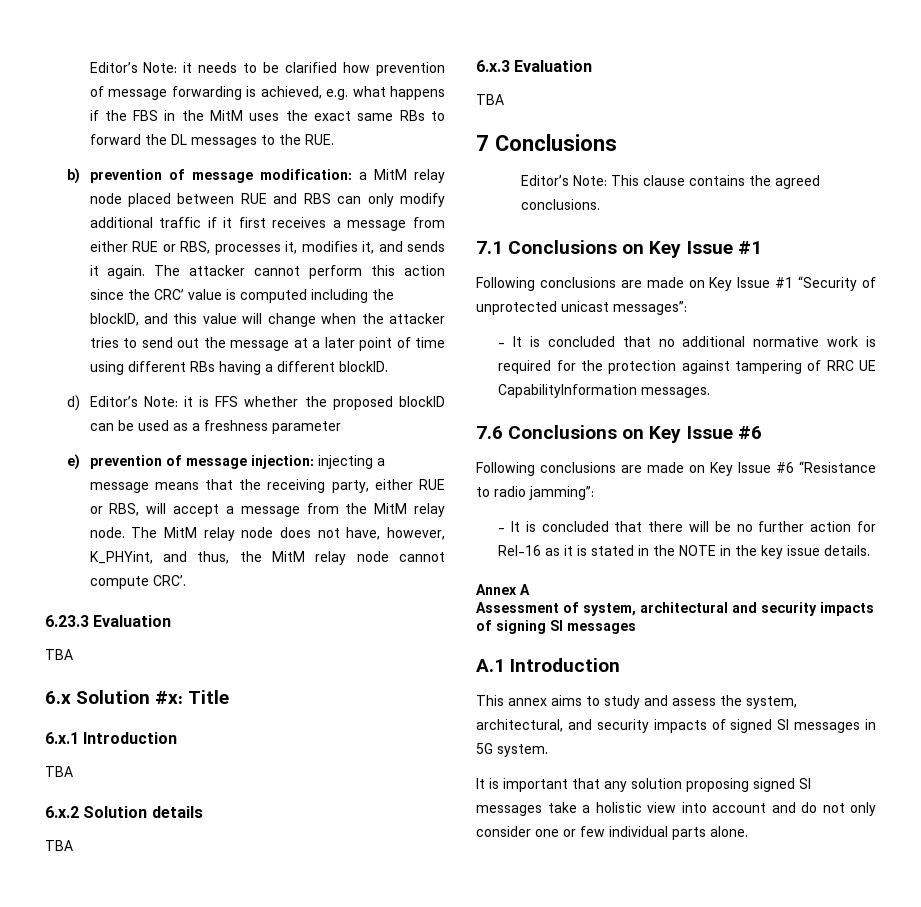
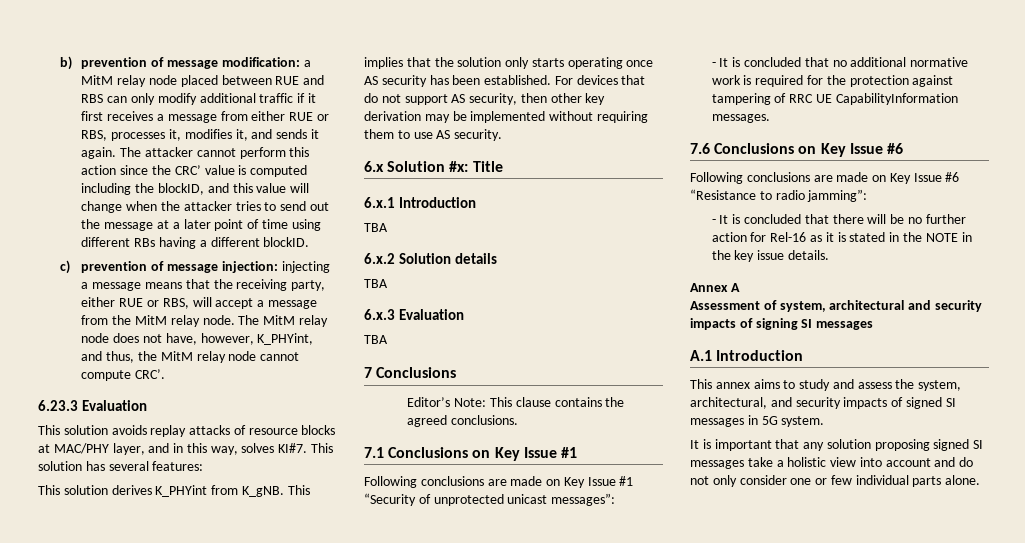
[89,62,445,76] [89,86,445,100] [89,110,446,121] [89,134,334,148] Editor’s Note: it needs to be clarified how prevention of message forwarding is achieved, e.g. what happens if the FBS in the MitM uses the exact same RBs to forward the DL messages to the RUE. // -> (59, 63) none
[67,395,445,411] [89,420,341,434] [67,454,81,470] d) Editor’s Note: it is FFS whether the proposed blockID can be used as a freshness parameter // e) -> [59,260,70,274] c)
[45,649,73,660] TBA -> [38,425,336,437] [38,443,334,455] [38,461,204,471] [38,485,310,497] [364,57,654,69] [364,75,646,87] [364,93,606,105] [364,111,648,123] [364,129,503,141] This solution avoids replay attacks of resource blocks at MAC/PHY layer, and in this way, solves KI#7. This solution has several features: // This solution derives K_PHYint from K_gNB. This implies that the solution only starts operating once AS security has been established. For devices that do not support AS security, then other key derivation may be implemented without requiring them to use AS security.

